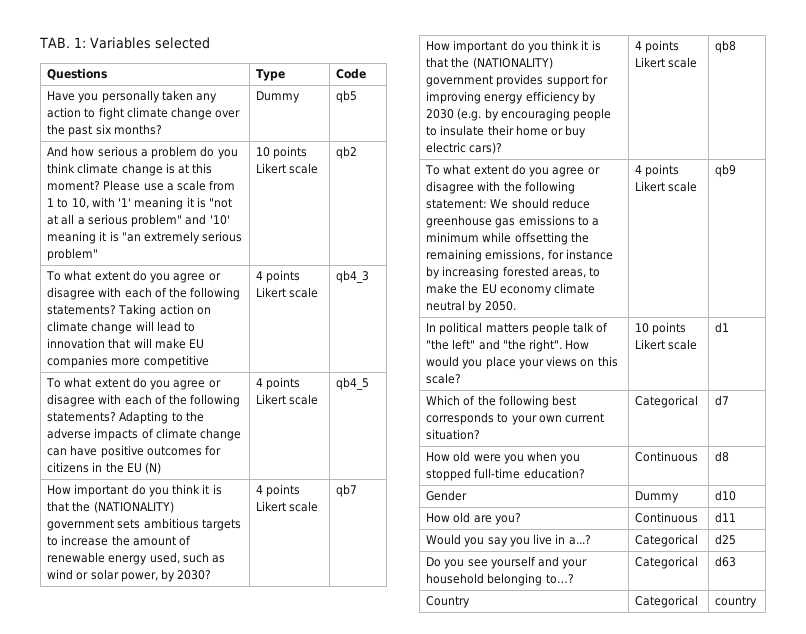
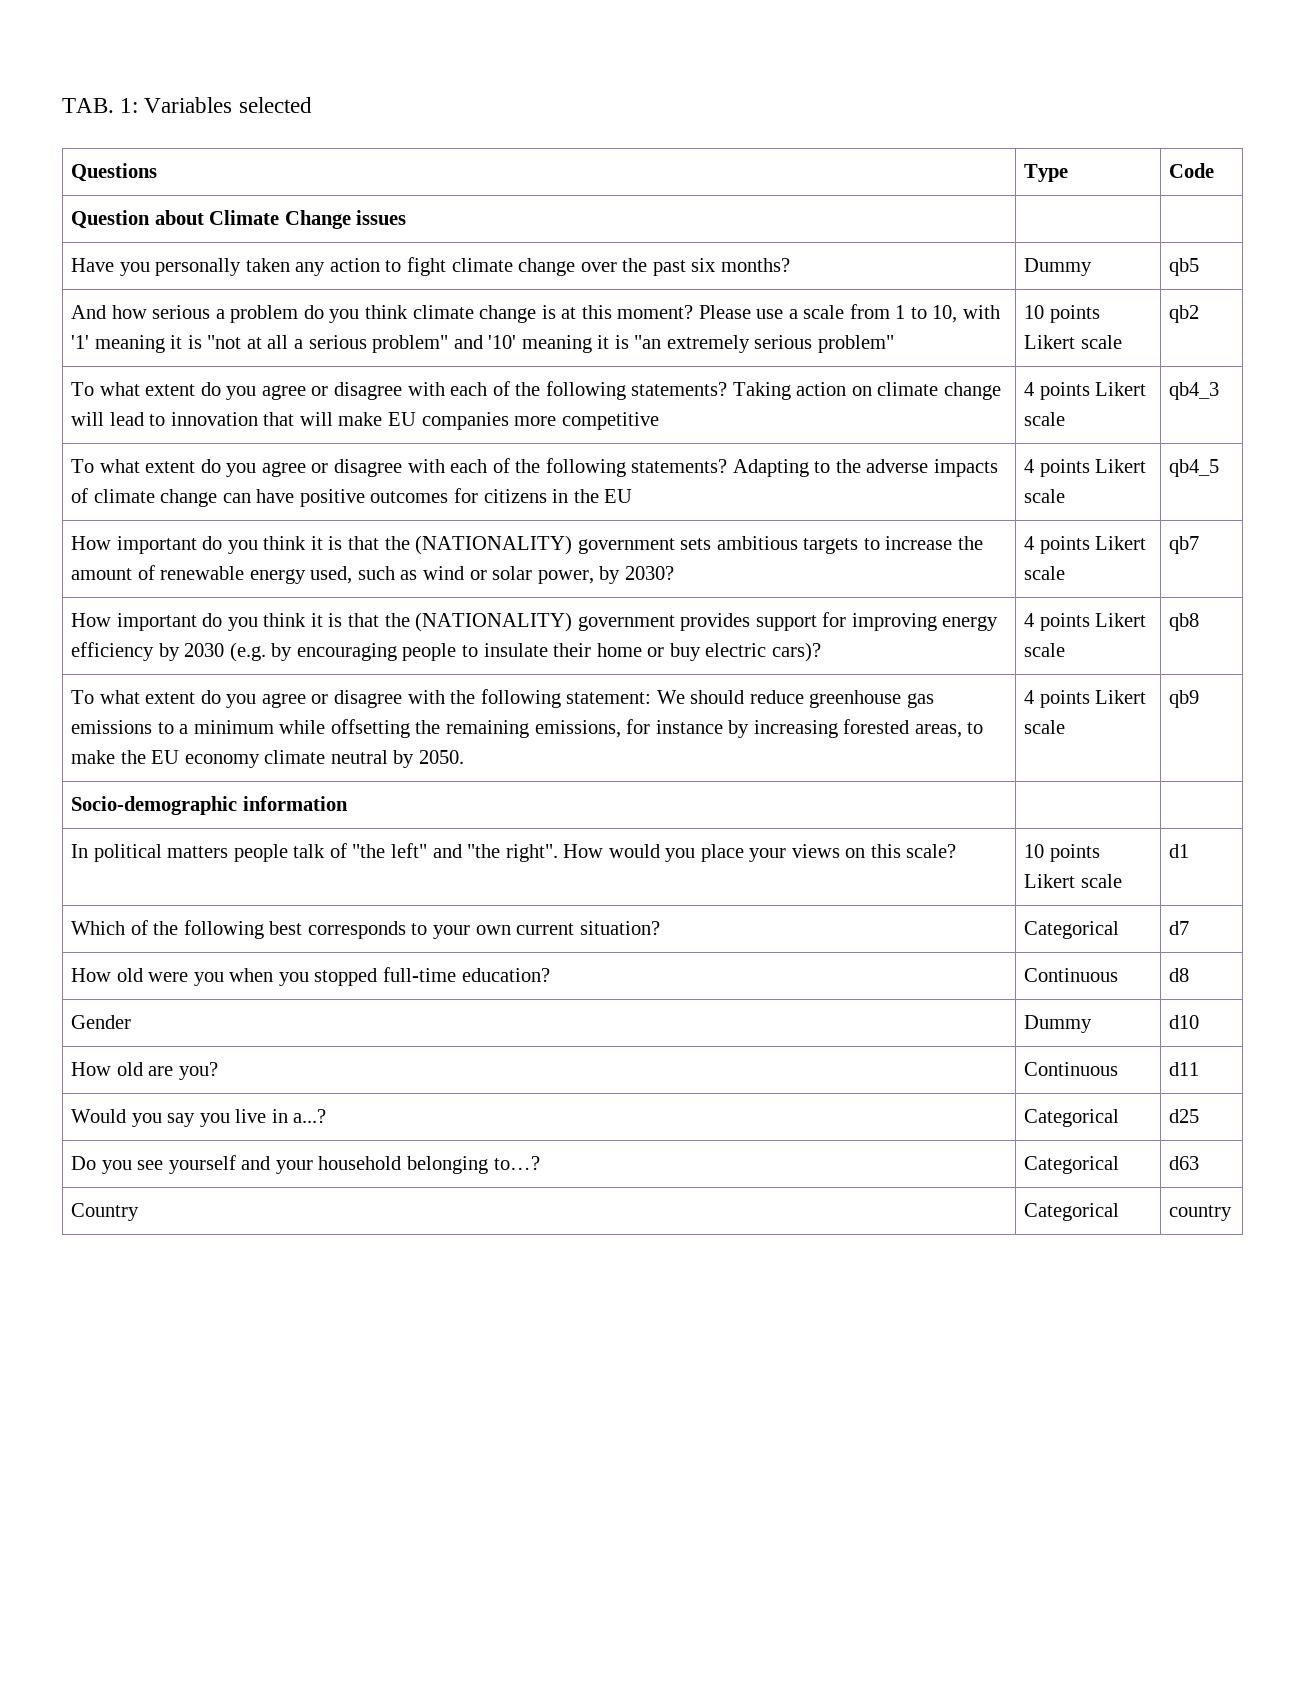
(367, 73) none -> [71,210,407,229] // Question about Climate Change issues | |
[145,462,162,474] (N) -> (633, 496) none
(737, 170) none -> [71,796,348,815] // Socio-demographic information | |

